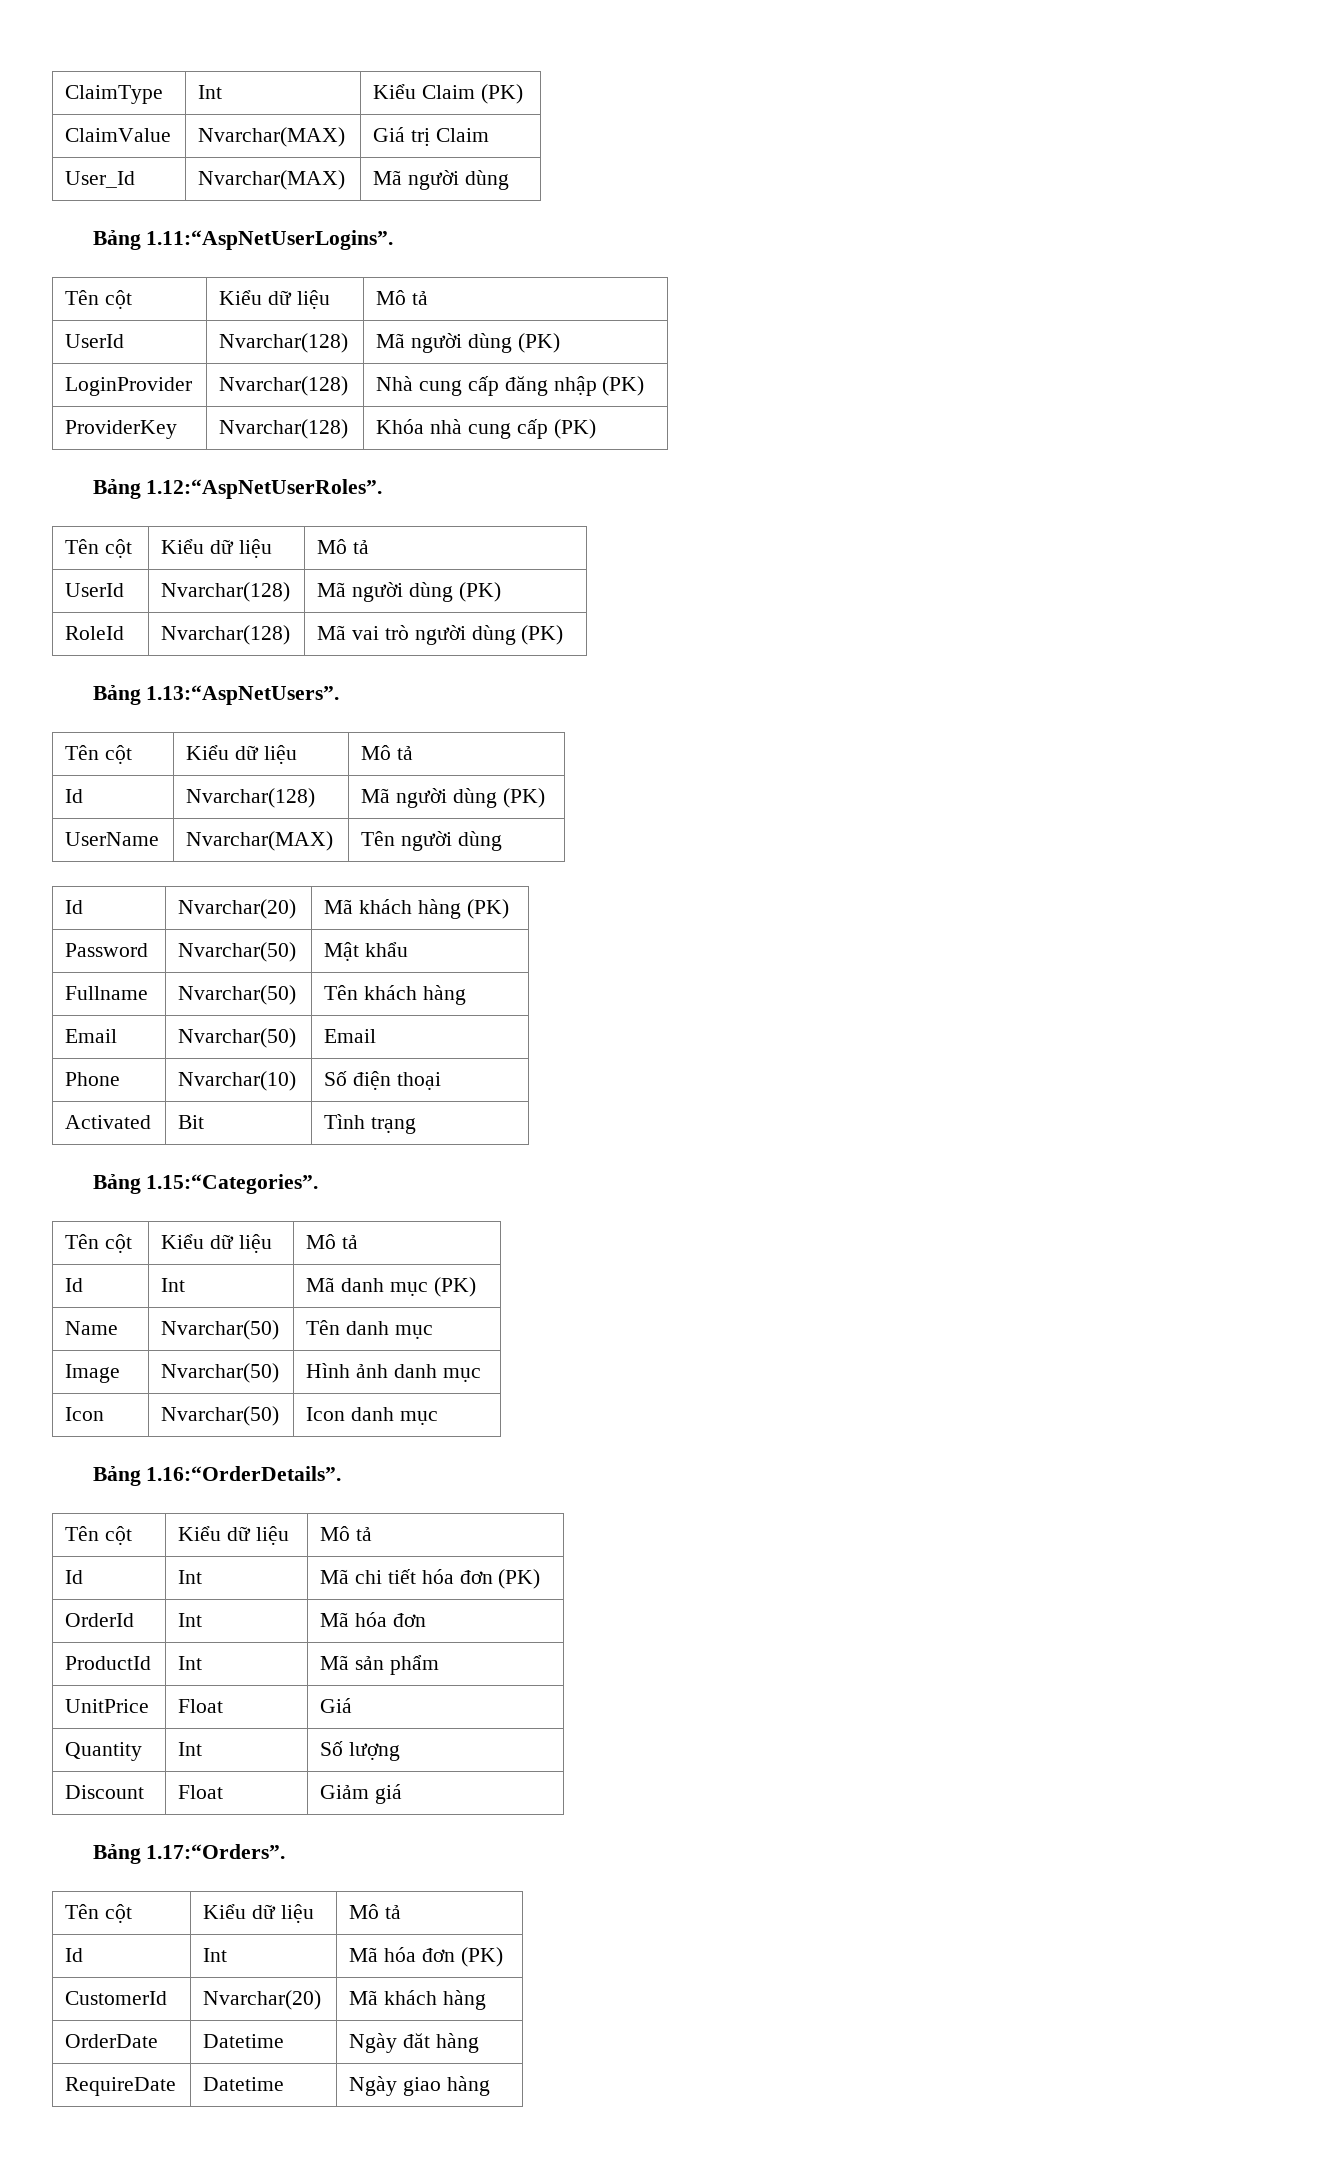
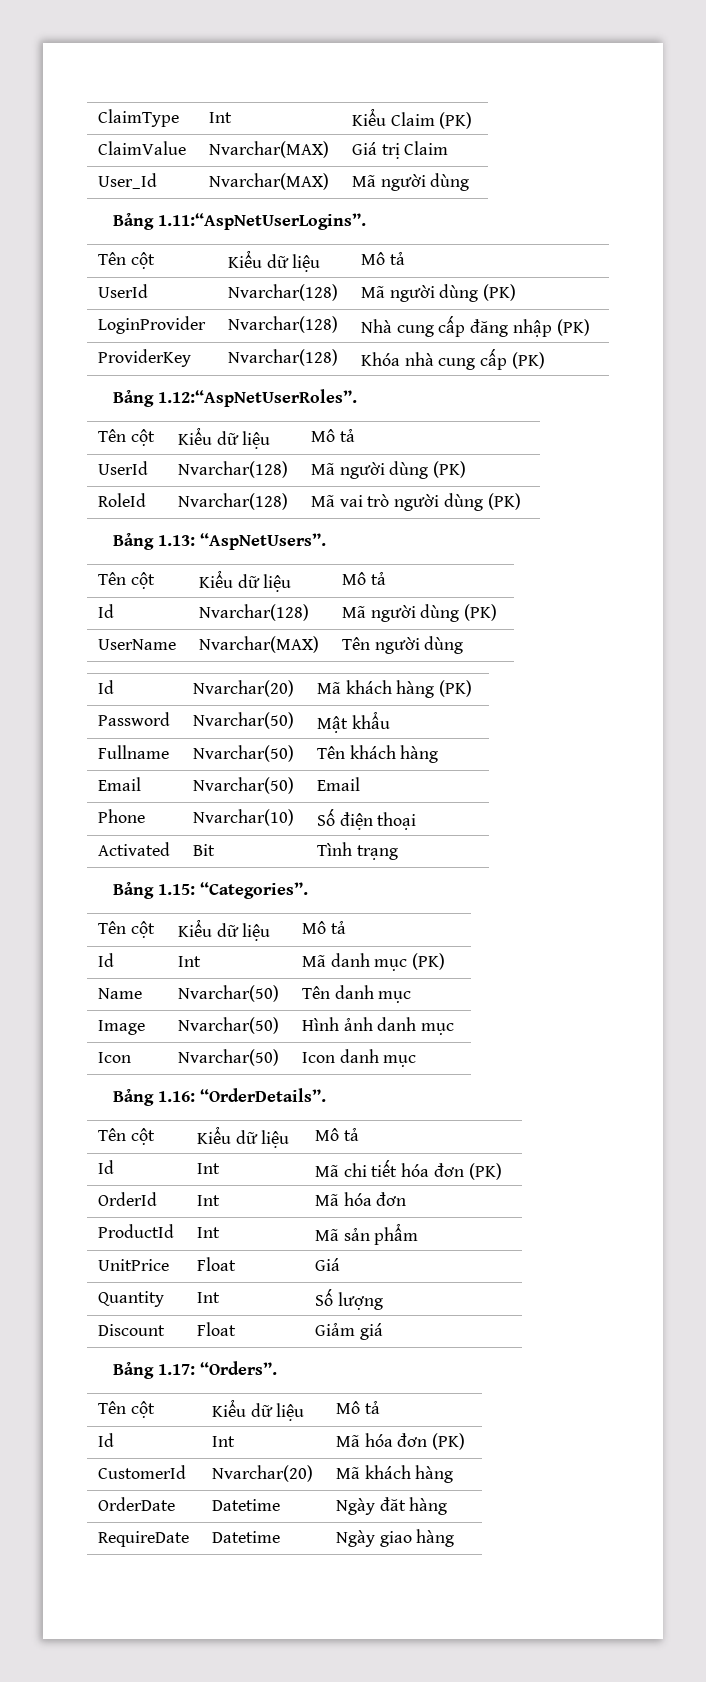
[146,685,340,705] 1.13:“AspNetUsers”. -> [158,533,326,550] 1.13: “AspNetUsers”.
[146,1174,319,1194] 1.15:“Categories”. -> [158,882,308,899] 1.15: “Categories”.
[146,1466,342,1481] 1.16:“OrderDetails”. -> [158,1088,326,1102] 1.16: “OrderDetails”.
[146,1844,286,1859] 1.17:“Orders”. -> [158,1361,277,1375] 1.17: “Orders”.

